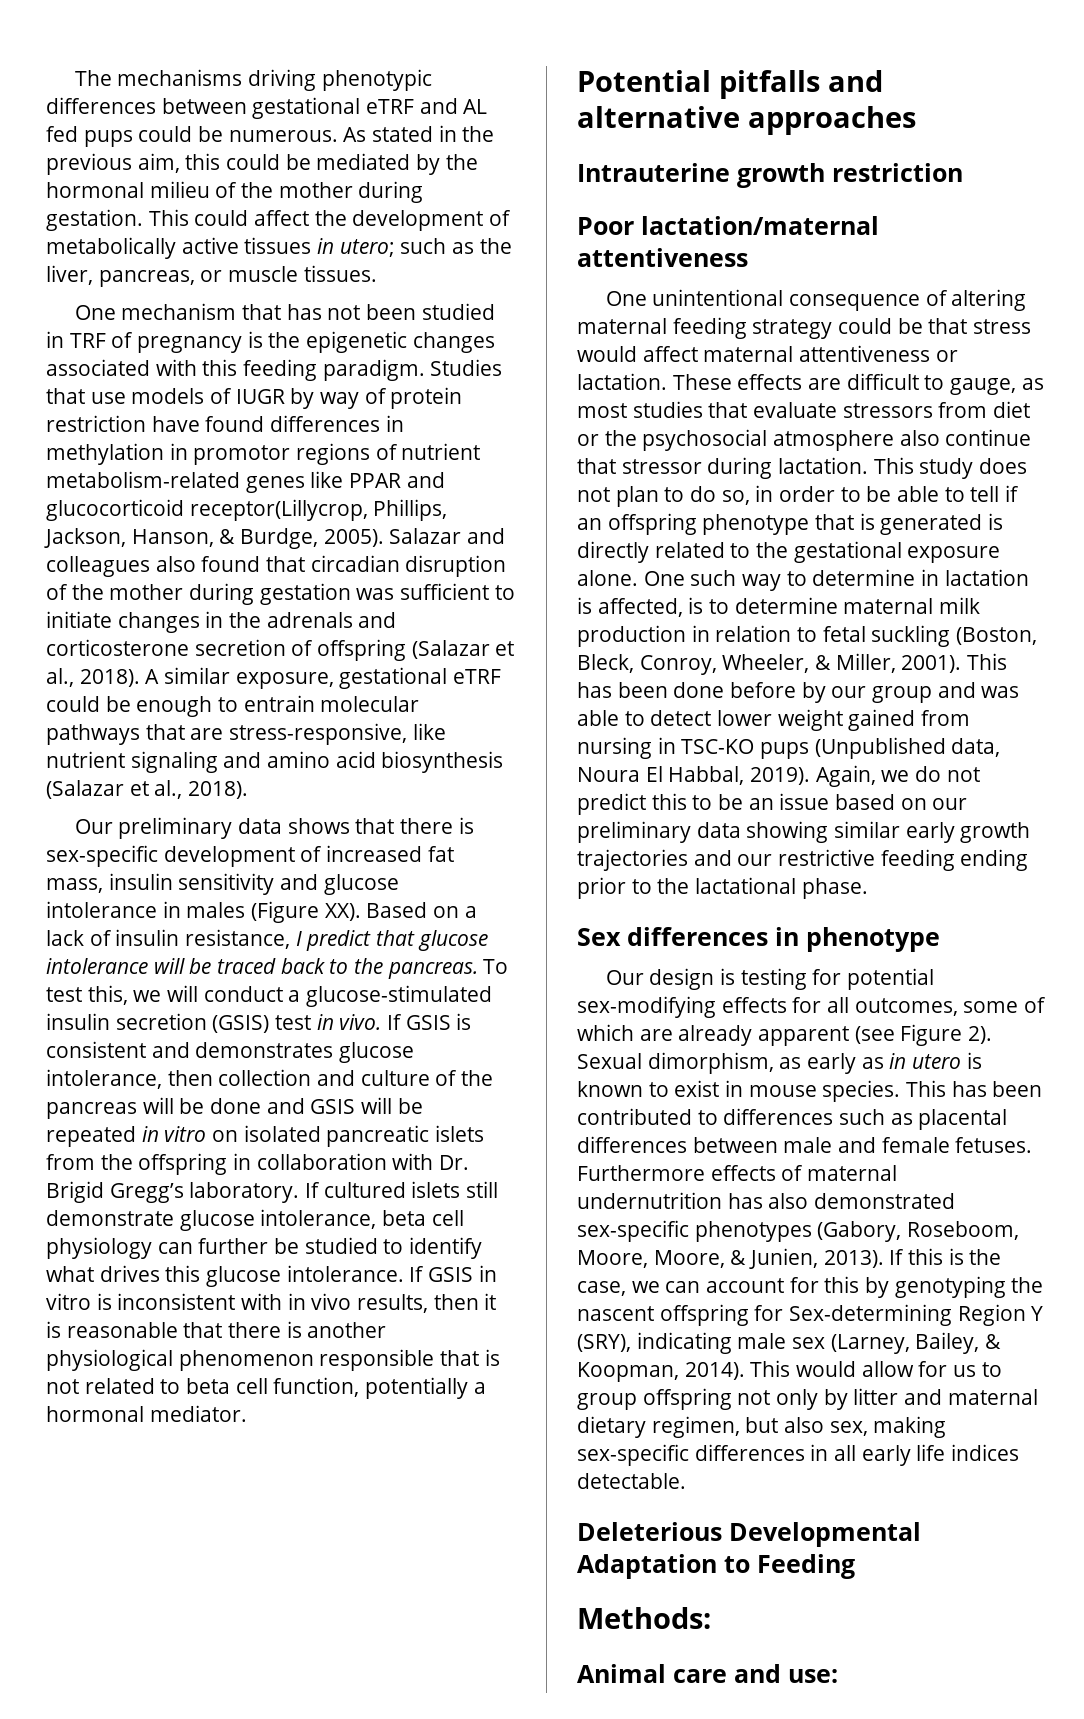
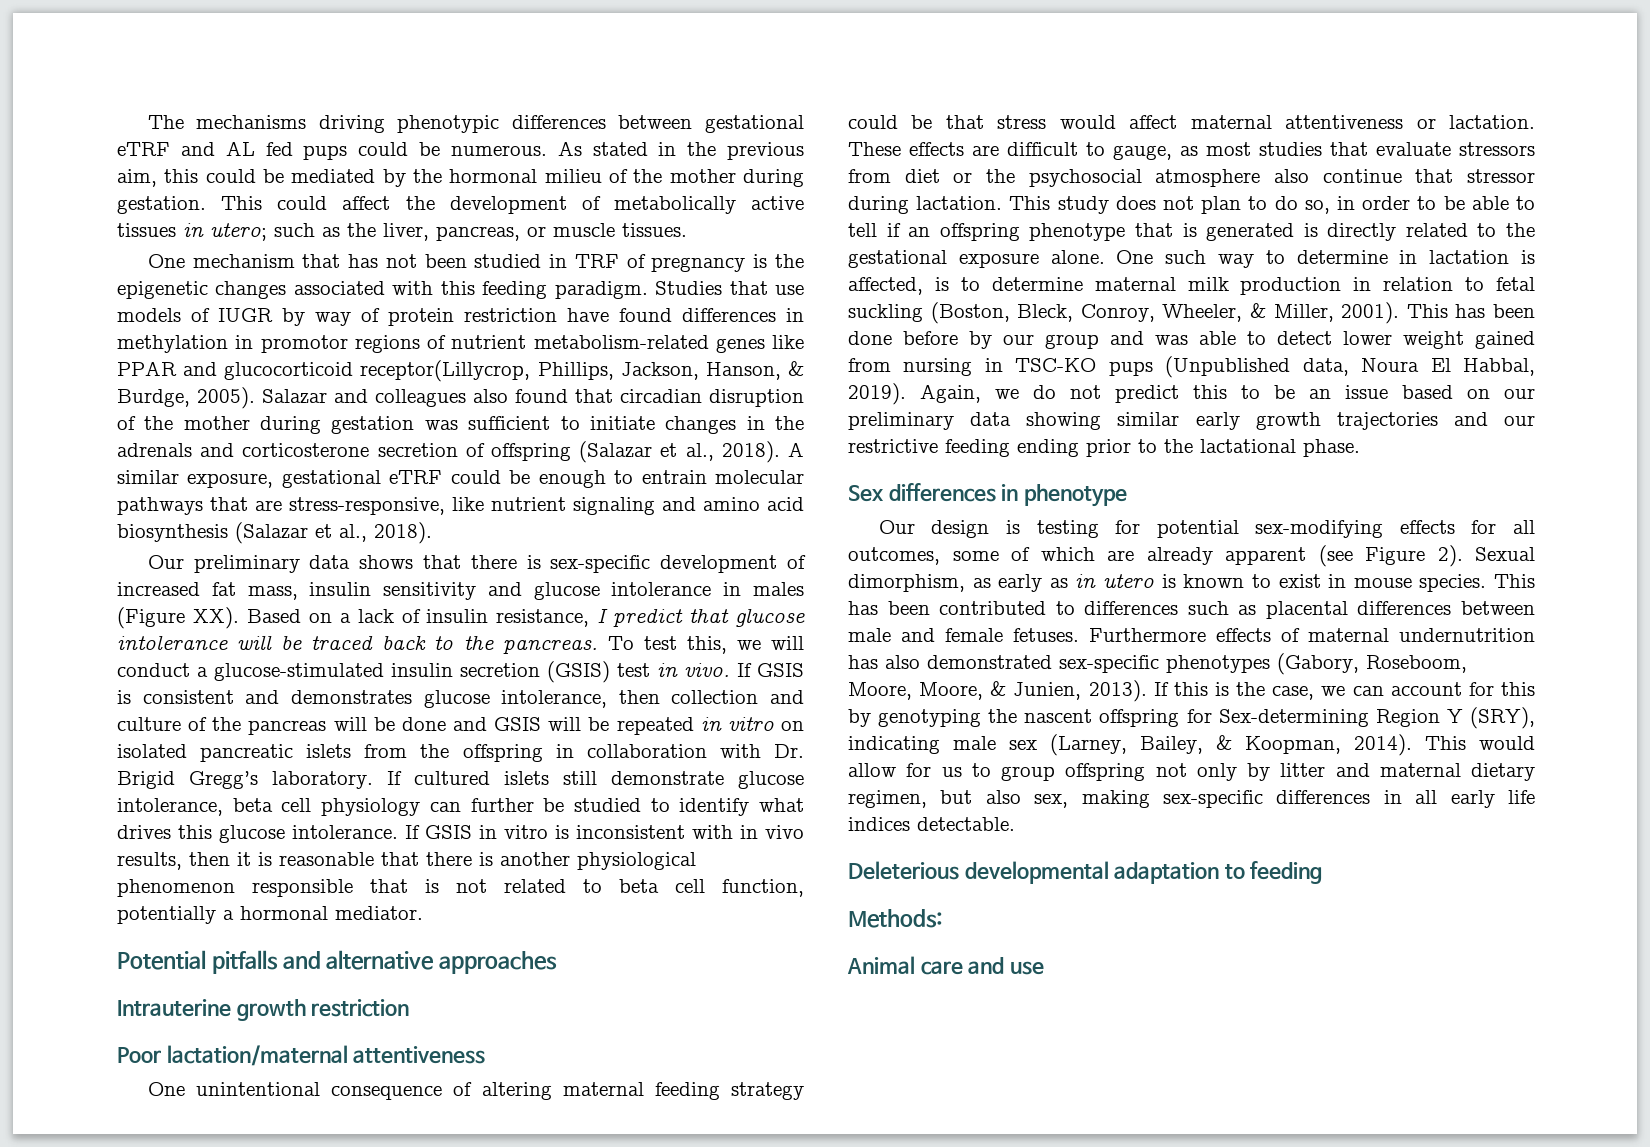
[729,1522,921,1547] [577,1554,855,1579] Developmental Adaptation to Feeding -> [964,861,1323,884] developmental adaptation to feeding
[788,1669,838,1683] use: -> [1009,961,1044,975] use

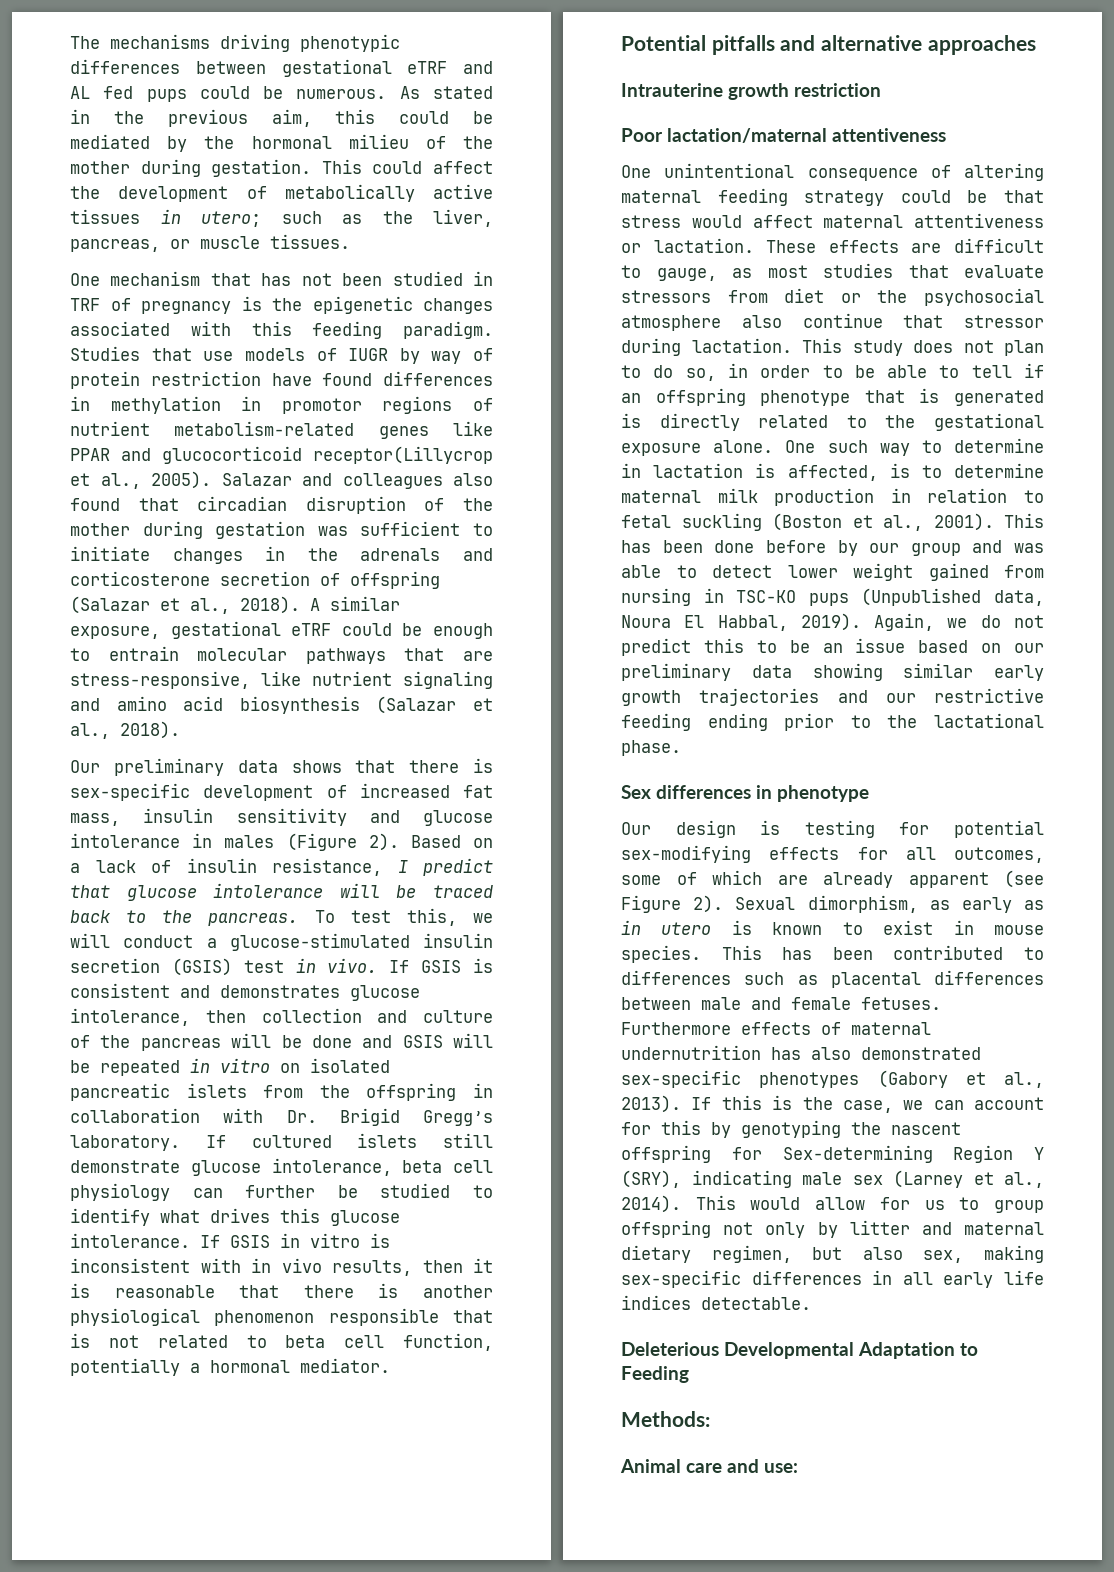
[360,360,804,382] [117,389,190,407] receptor(Lillycrop, Phillips, Jackson, Hanson, & Burdge, -> [313,446,493,464] [70,473,141,489] receptor(Lillycrop et al.,
[192,607,239,629] XX). -> [368,833,399,851] 2).
[930,302,1334,324] (Boston, Bleck, Conroy, Wheeler, & Miller, -> [772,513,923,531] (Boston et al.,
[1277,653,1467,675] [848,681,1082,700] (Gabory, Roseboom, Moore, Moore, & Junien, -> [877,1070,1044,1088] (Gabory et al.,
[1050,734,1341,756] (Larney, Bailey, & Koopman, -> [893,1170,1044,1188] (Larney et al.,
[964,861,1323,884] developmental adaptation to feeding -> [724,1342,978,1359] [621,1366,689,1383] Developmental Adaptation to Feeding
[1009,961,1044,975] use -> [764,1463,798,1473] use:

